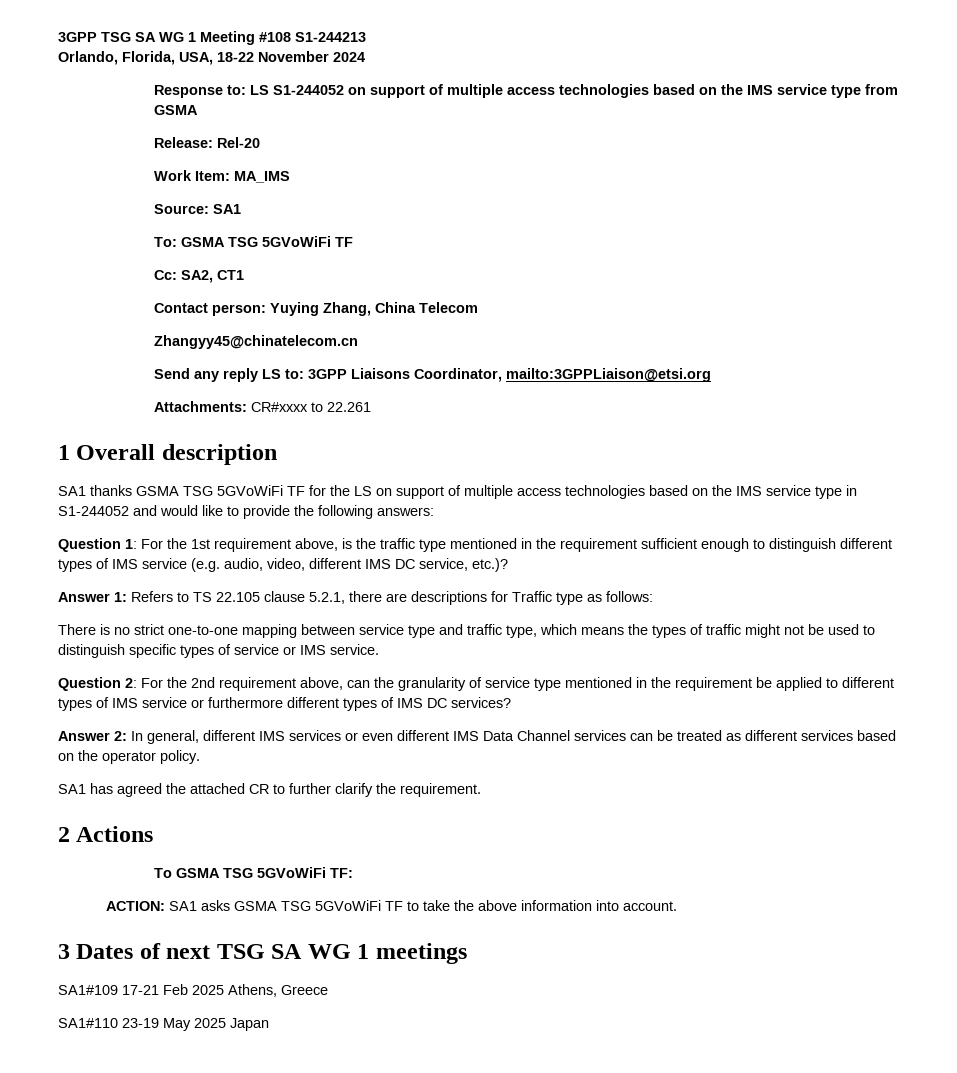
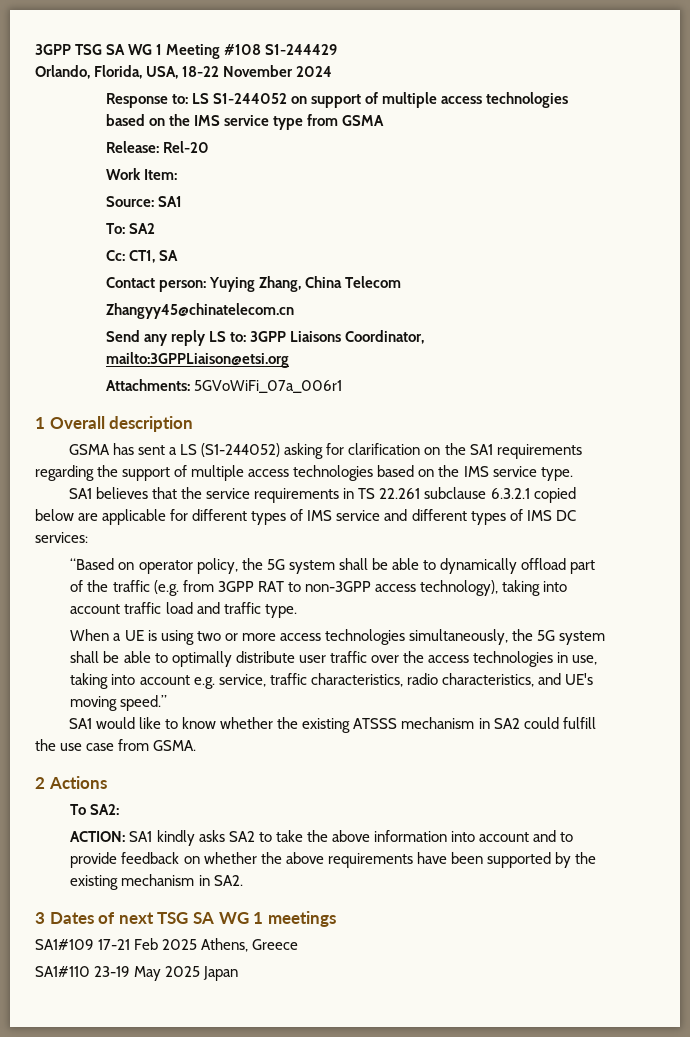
[295,32,366,42] S1-244213 -> [265,44,338,55] S1-244429
[234,171,291,183] MA_IMS -> (177, 174) none
[181,236,354,247] GSMA TSG 5GVoWiFi TF -> [128,223,155,234] SA2
[181,270,245,283] SA2, CT1 -> [128,250,178,263] CT1, SA
[251,402,372,412] CR#xxxx to 22.261 -> [193,380,342,393] 5GVoWiFi_07a_006r1
[58,485,392,496] SA1 thanks GSMA TSG 5GVoWiFi TF for the LS on -> [69,443,582,459] [35,465,119,481] GSMA has sent a LS (S1-244052) asking for clarification on the SA1 requirements regarding the
[815,485,857,499] [58,505,434,519] [58,538,892,552] [58,558,508,572] [58,591,653,605] [58,624,875,638] [58,644,379,658] [58,677,894,691] [58,697,283,711] type in S1-244052 and would like to provide the following answers: // Question 1: For the 1st requirement above, is the traffic type mentioned in the requirement sufficient enough to distinguish different types of IMS service (e.g. audio, video, different IMS DC service, etc.)? // Answer 1: Refers to TS 22.105 clause 5.2.1, there are descriptions for Traffic type as follows: // There is no strict one-to-one mapping between service type and traffic type, which means the types of traffic might not be used to distinguish specific types of service or IMS service. // Question 2: For the 2nd requirement above, can the granularity of service type mentioned in the requirement be applied to different types of IMS service or furthermore -> [540,467,573,481] [69,487,576,503] [35,509,408,525] type. // SA1 believes that the service requirements in TS 22.261 subclause 6.3.2.1 copied below are applicable for different types of IMS service and
[451,697,511,708] [58,730,896,744] [58,750,200,764] [58,783,481,797] [58,826,154,842] [154,867,354,878] [106,900,404,911] services? // Answer 2: In general, different IMS services or even different IMS Data Channel services can be treated as different services based on the operator policy. // SA1 has agreed the attached CR to further clarify the requirement. // 2 Actions // To GSMA TSG 5GVoWiFi TF: // ACTION: SA1 asks GSMA TSG 5GVoWiFi TF -> [35,532,88,543] [70,558,596,574] [70,580,568,596] [70,602,297,618] [70,629,606,645] [70,651,598,667] [70,673,593,689] [70,695,168,711] [69,717,596,733] [35,739,197,751] [35,776,107,789] [70,804,120,815] [70,830,255,846] services: // “Based on operator policy, the 5G system shall be able to dynamically offload part of the traffic (e.g. from 3GPP RAT to non-3GPP access technology), taking into account traffic load and traffic type. // When a UE is using two or more access technologies simultaneously, the 5G system shall be able to optimally distribute user traffic over the access technologies in use, taking into account e.g. service, traffic characteristics, radio characteristics, and UE's moving speed.” // SA1 would like to know whether the existing ATSSS mechanism in SA2 could fulfill the use case from GSMA. // 2 Actions // To SA2: // ACTION: SA1 kindly asks SA2
[623,901,678,911] account. -> [478,830,574,842] [70,852,596,868] [70,874,243,890] account and to provide feedback on whether the above requirements have been supported by the existing mechanism in SA2.

